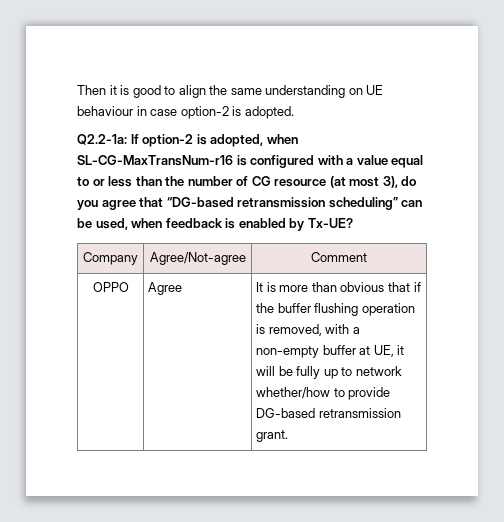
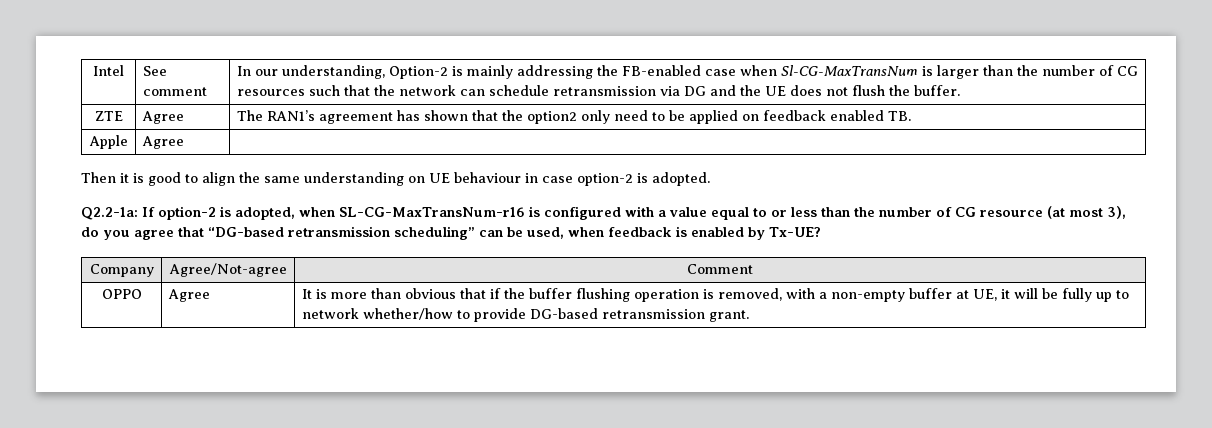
(77, 90) none -> [93,65,124,76] [142,66,167,76] [142,87,207,96] [236,65,1138,79] [236,85,960,96] [94,111,123,121] [141,111,184,124] [236,110,911,124] [88,135,128,149] [141,136,184,149] Intel | See comment | In our understanding, Option-2 is mainly addressing the FB-enabled case when Sl-CG-MaxTransNum is larger than the number of CG resources such that the network can schedule retransmission via DG and the UE does not flush the buffer. // ZTE | Agree | The RAN1’s agreement has shown that the option2 only need to be applied on feedback enabled TB. // Apple | Agree | //

